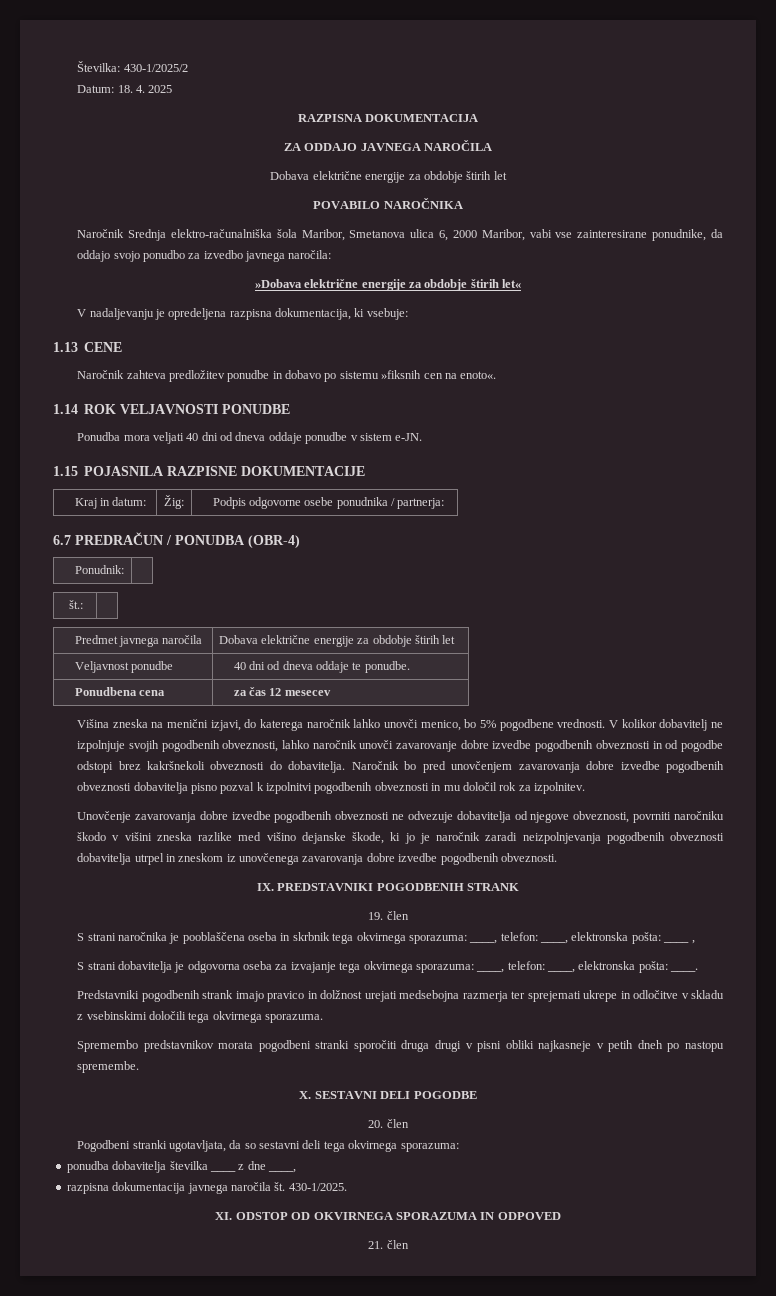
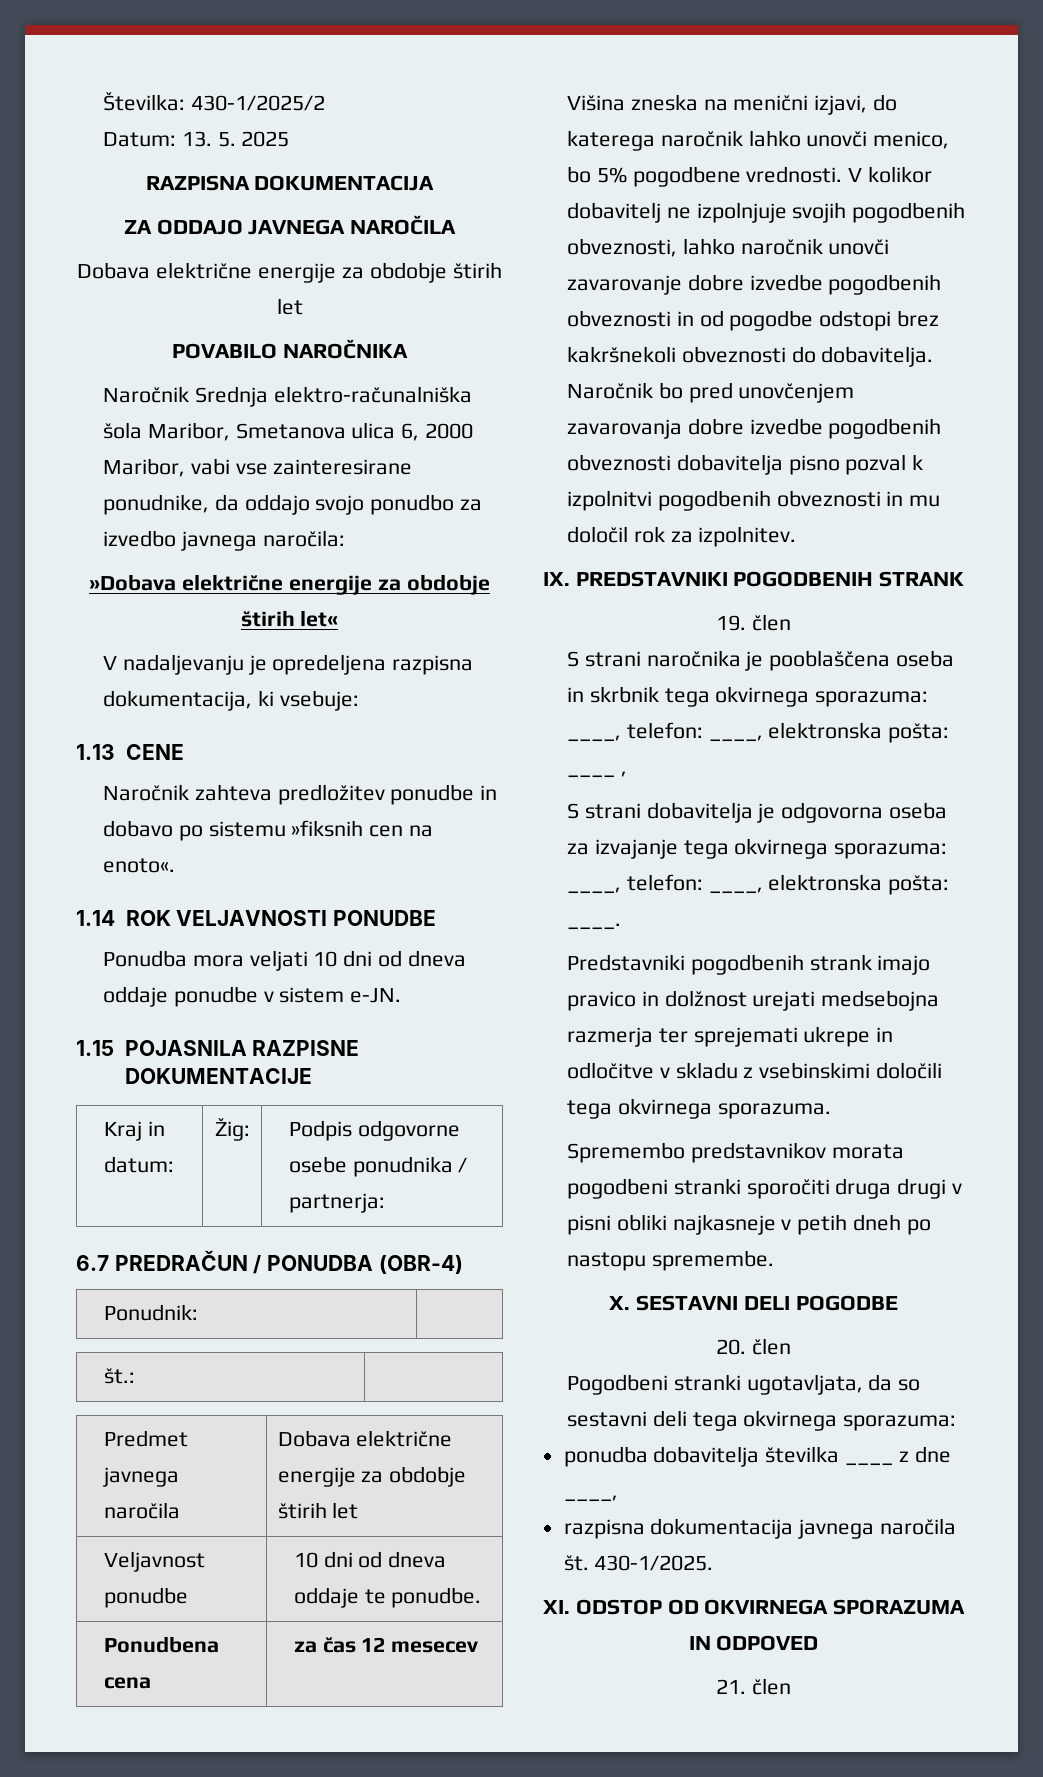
[117,85,145,93] 18. 4. -> [181,131,236,147] 13. 5.
[186,433,199,441] 40 -> [313,951,338,967] 10
[233,662,246,670] 40 -> [293,1552,318,1568] 10
[77,811,724,823] [77,832,724,844] [77,853,557,865] // Unovčenje zavarovanja dobre izvedbe pogodbenih obveznosti ne odvezuje dobavitelja od njegove obveznosti, povrniti naročniku škodo v višini zneska razlike med višino dejanske škode, ki jo je naročnik zaradi neizpolnjevanja pogodbenih obveznosti dobavitelja utrpel in zneskom iz unovčenega zavarovanja dobre izvedbe pogodbenih obveznosti. -> (797, 536) none

